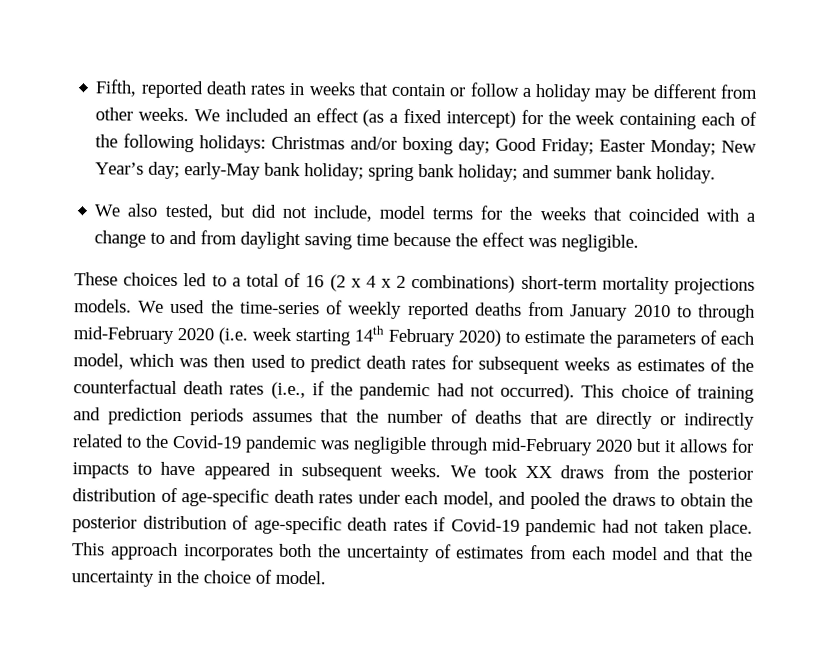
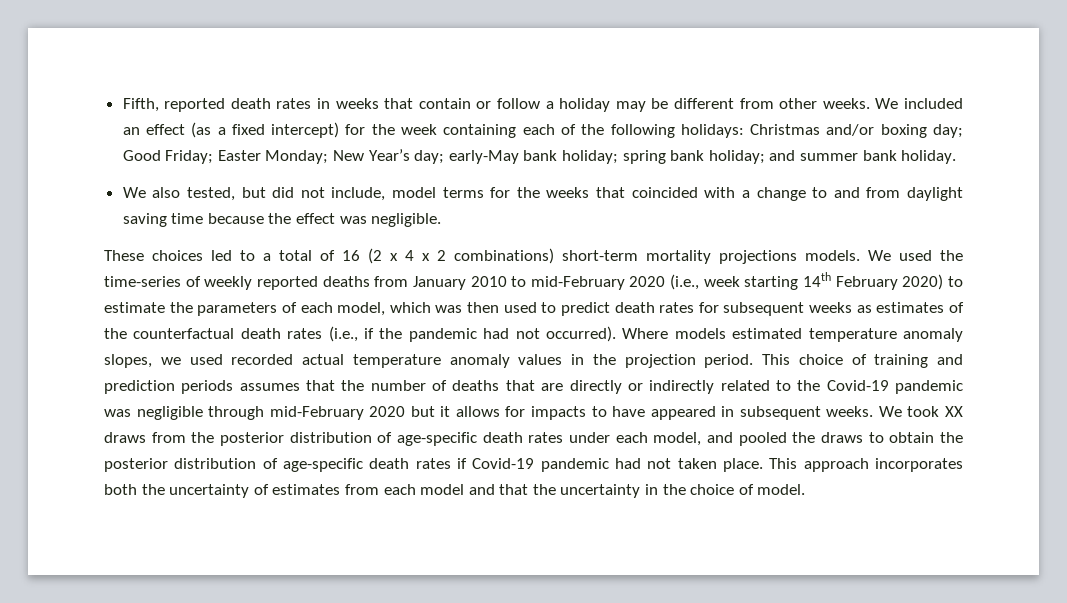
[698,304,756,322] [73,326,248,345] through mid-February 2020 (i.e. -> [530,274,700,290] mid-February 2020 (i.e.,
(576, 392) none -> [622,328,963,342] [104,354,754,368] Where models estimated temperature anomaly slopes, we used recorded actual temperature anomaly values in the projection period.

